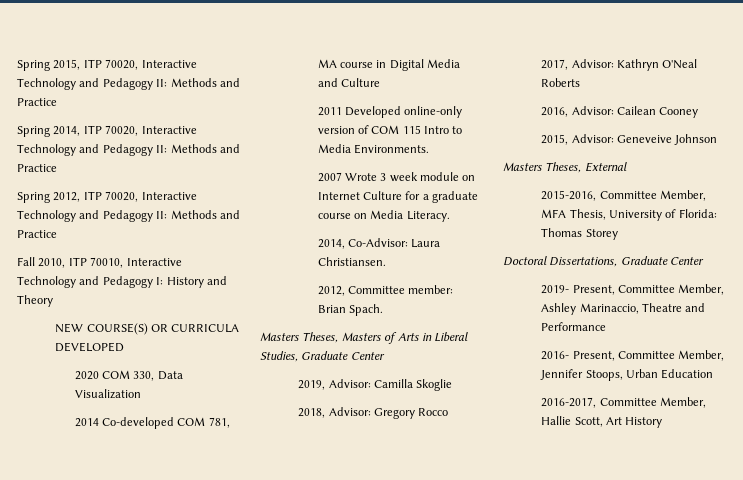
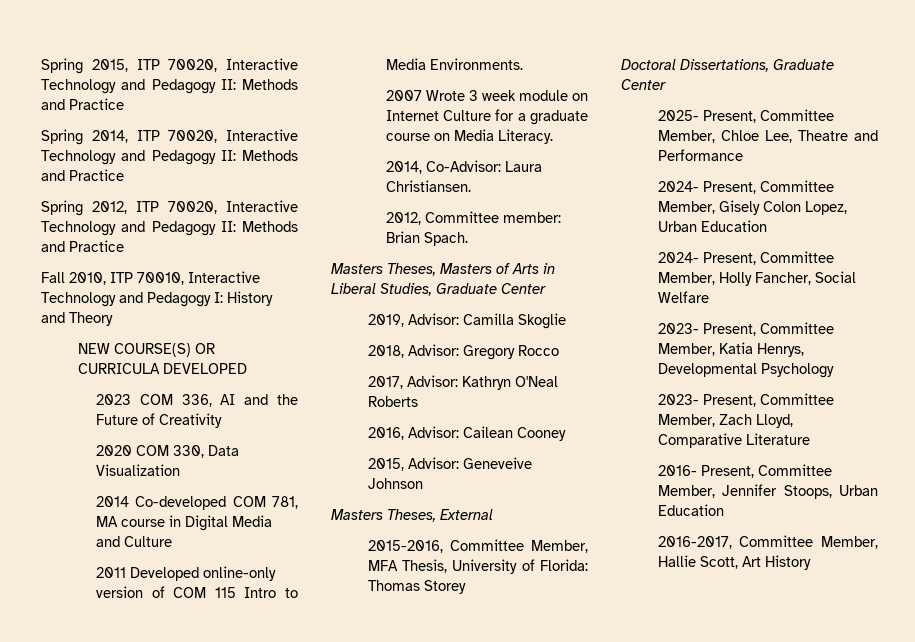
(125, 347) none -> [95,394,299,407] [95,413,222,428] // 2023 COM 336, AI and the Future of Creativity
[541,284,725,295] [541,303,639,315] 2019- Present, Committee Member, Ashley Marinaccio, -> [657,109,834,123] [657,130,792,143] 2025- Present, Committee Member, Chloe Lee,
(607, 326) none -> [657,180,834,194] [657,200,847,215] [657,220,767,232] [657,251,834,265] [657,271,856,286] [657,291,709,303] [657,322,834,336] [657,342,804,357] [657,363,834,378] [657,393,834,407] [657,414,793,428] [657,433,810,448] // 2024- Present, Committee Member, Gisely Colon Lopez, Urban Education // 2024- Present, Committee Member, Holly Fancher, Social Welfare // 2023- Present, Committee Member, Katia Henrys, Developmental Psychology // 2023- Present, Committee Member, Zach Lloyd, Comparative Literature

